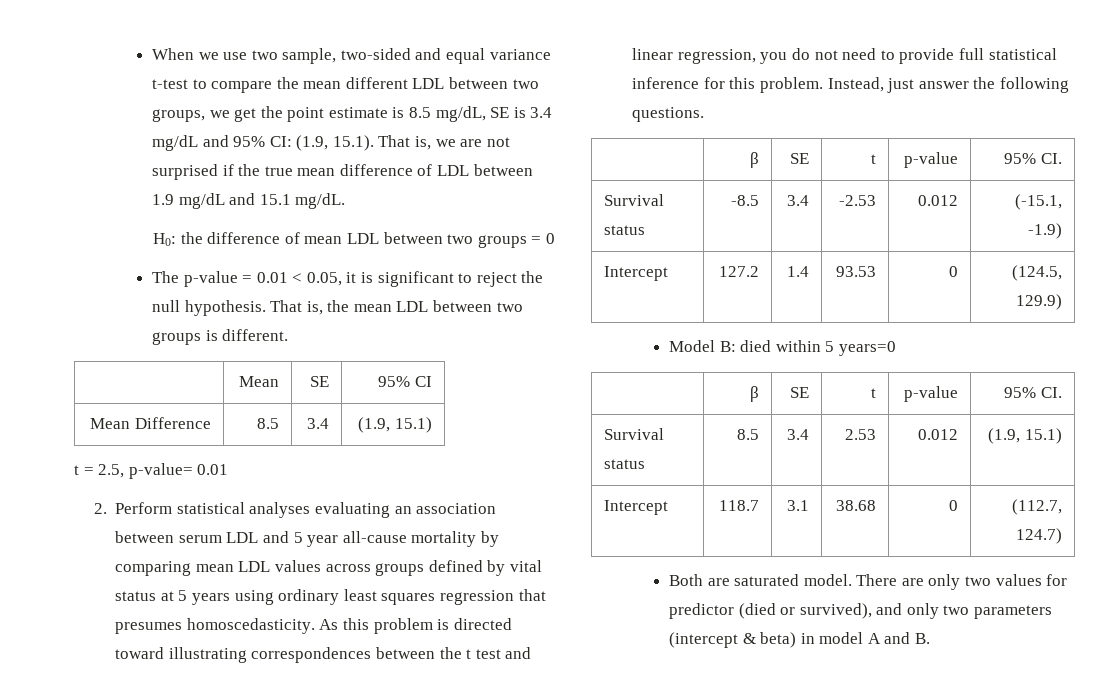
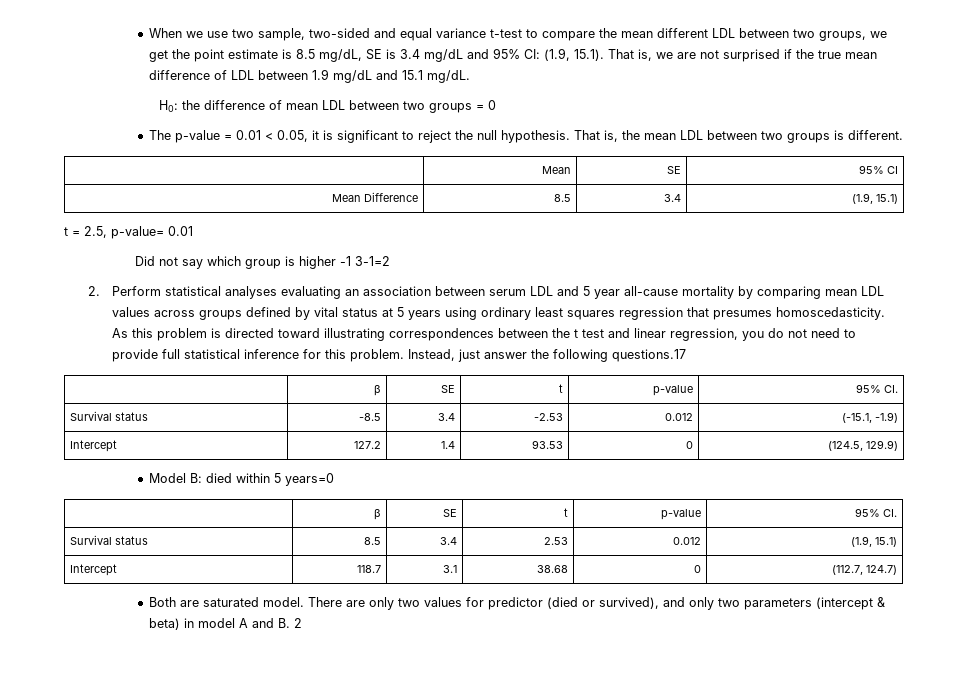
(229, 469) none -> [135,256,391,269] // Did not say which group is higher -1 3-1=2
[632,107,705,122] questions. -> [611,349,686,362] questions.17
(931, 638) none -> [294,618,303,628] 2

